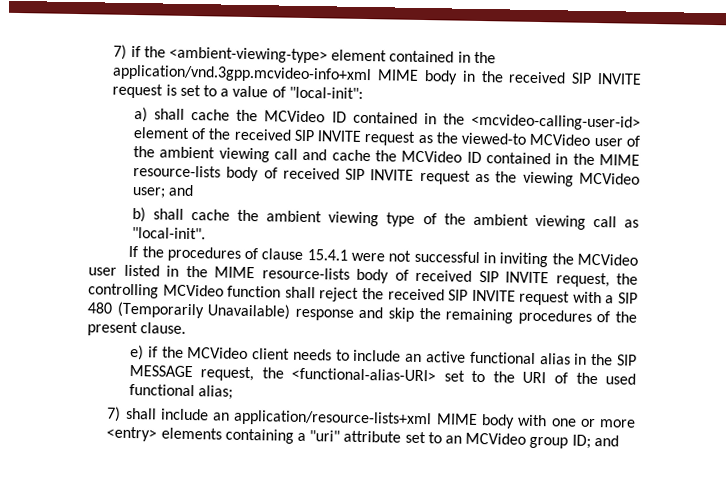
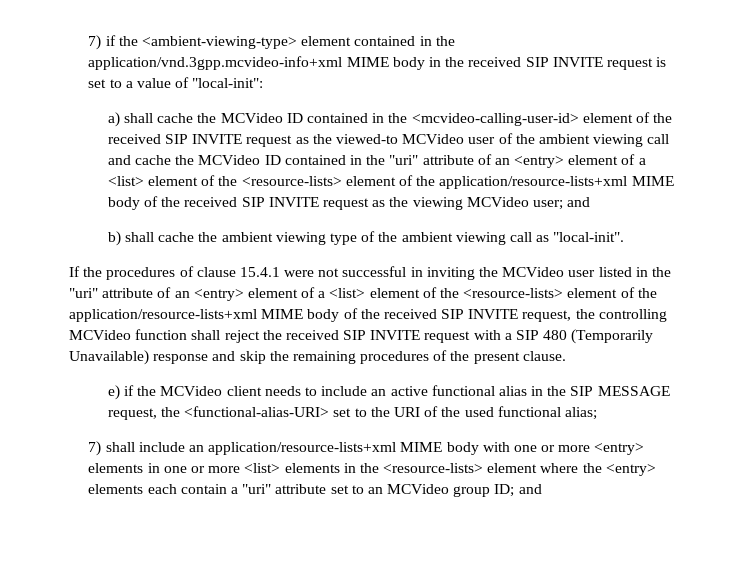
[599,154,641,166] [132,164,278,182] MIME resource-lists body of -> [389,154,646,168] [107,175,674,189] [107,196,181,210] "uri" attribute of an <entry> element of a <list> element of the <resource-lists> element of the application/resource-lists+xml MIME body of the
[214,266,409,284] MIME resource-lists body of -> [69,287,657,301] [69,308,380,322] "uri" attribute of an <entry> element of a <list> element of the <resource-lists> element of the application/resource-lists+xml MIME body of the
[224,428,294,444] containing -> [147,463,656,476] [88,484,227,494] in one or more <list> elements in the <resource-lists> element where the <entry> elements each contain

